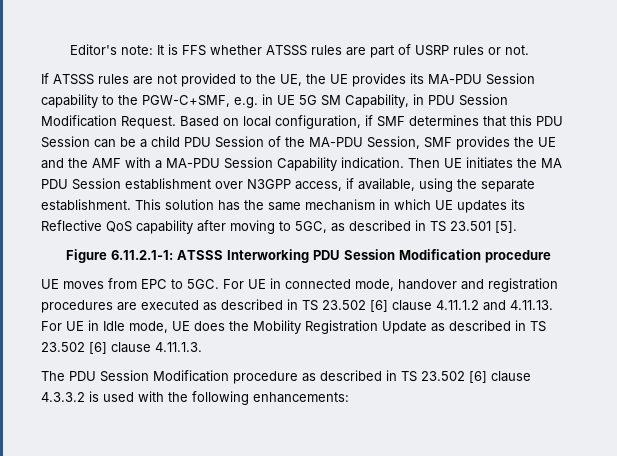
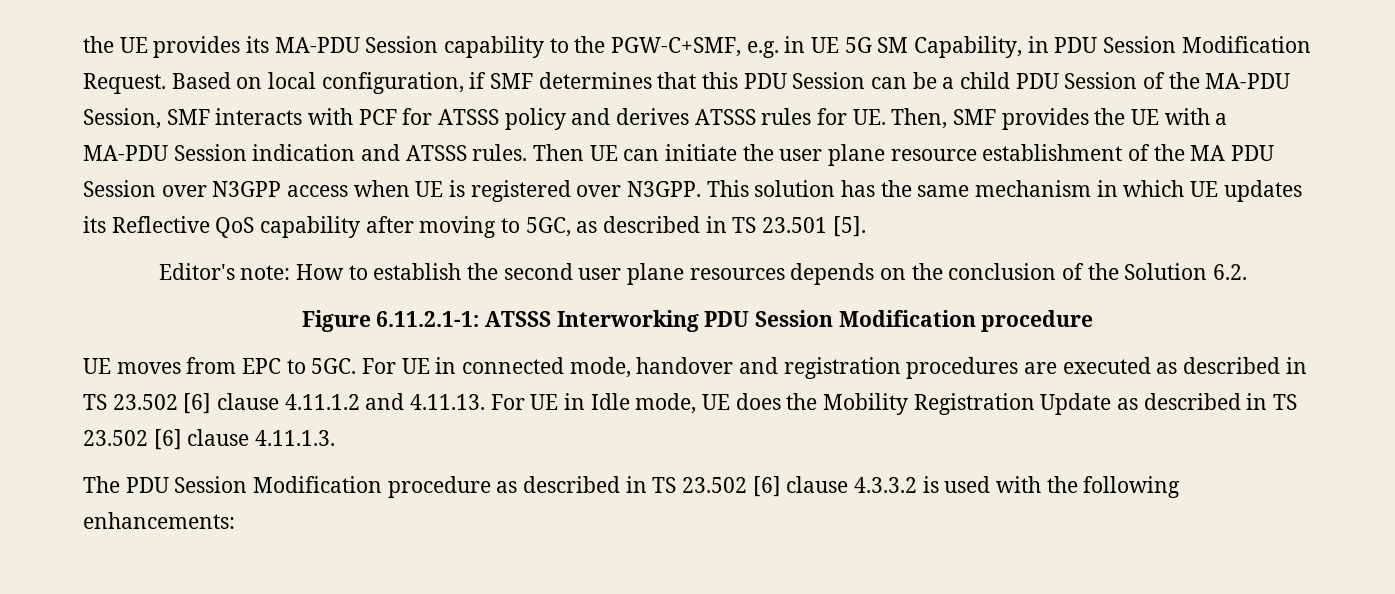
[69,44,529,58] [41,73,302,87] Editor's note: It is FFS whether ATSSS rules are part of USRP rules or not. // If ATSSS rules are not provided to the UE, -> (83, 44) none
[456,136,556,150] [41,157,513,171] provides the UE and the AMF with a MA-PDU Session Capability indication. Then UE initiates -> [215,108,1228,130] [83,144,1151,166] interacts with PCF for ATSSS policy and derives ATSSS rules for UE. Then, SMF provides the UE with a MA-PDU Session indication and ATSSS rules. Then UE can initiate the user plane resource establishment of
[125,178,211,190] establishment -> (156, 188) none
[295,178,535,192] [41,199,131,211] access, if available, using the separate establishment. -> [287,180,702,202] access when UE is registered over N3GPP.
(517, 227) none -> [158,263,1248,285] // Editor's note: How to establish the second user plane resources depends on the conclusion of the Solution 6.2.

